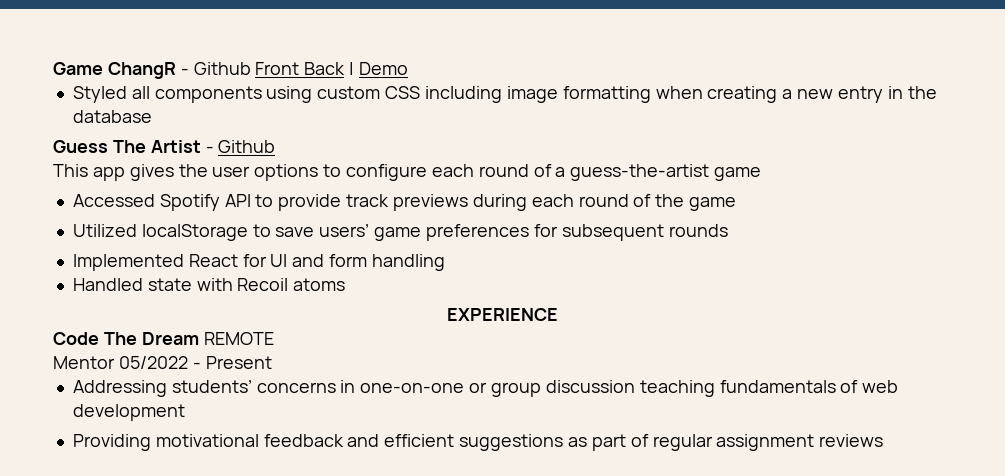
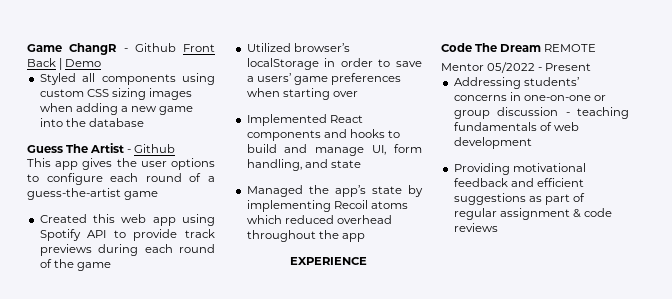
[424,86,903,103] including image formatting when creating a new entry in -> [111,88,192,100] [39,103,194,115] [39,118,63,127] sizing images when adding a new game into
[72,194,155,207] Accessed -> [39,214,215,226] Created this web app using
[141,224,248,241] localStorage -> [293,43,350,52] [246,58,373,70] browser’s localStorage in order
(315, 232) none -> [246,76,254,82] a
[533,224,728,241] for subsequent rounds -> [246,88,358,100] when starting over
[242,254,445,271] [72,278,346,291] for UI and form handling // Handled state with Recoil atoms -> [246,129,400,141] [246,144,422,156] [246,159,361,171] [246,185,423,197] [246,200,408,212] [246,215,392,224] [246,230,365,242] components and hooks to build and manage UI, form handling, and state // Managed the app’s state by implementing Recoil atoms which reduced overhead throughout the app
(635, 386) none -> [565,112,570,116] -
(815, 442) none -> [572,208,612,218] & code

